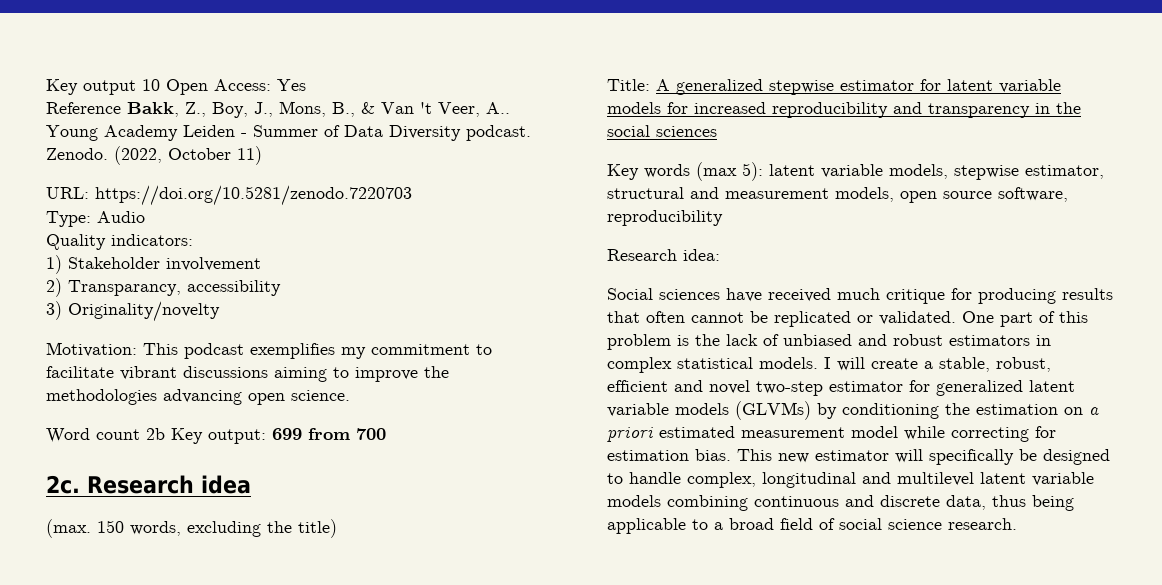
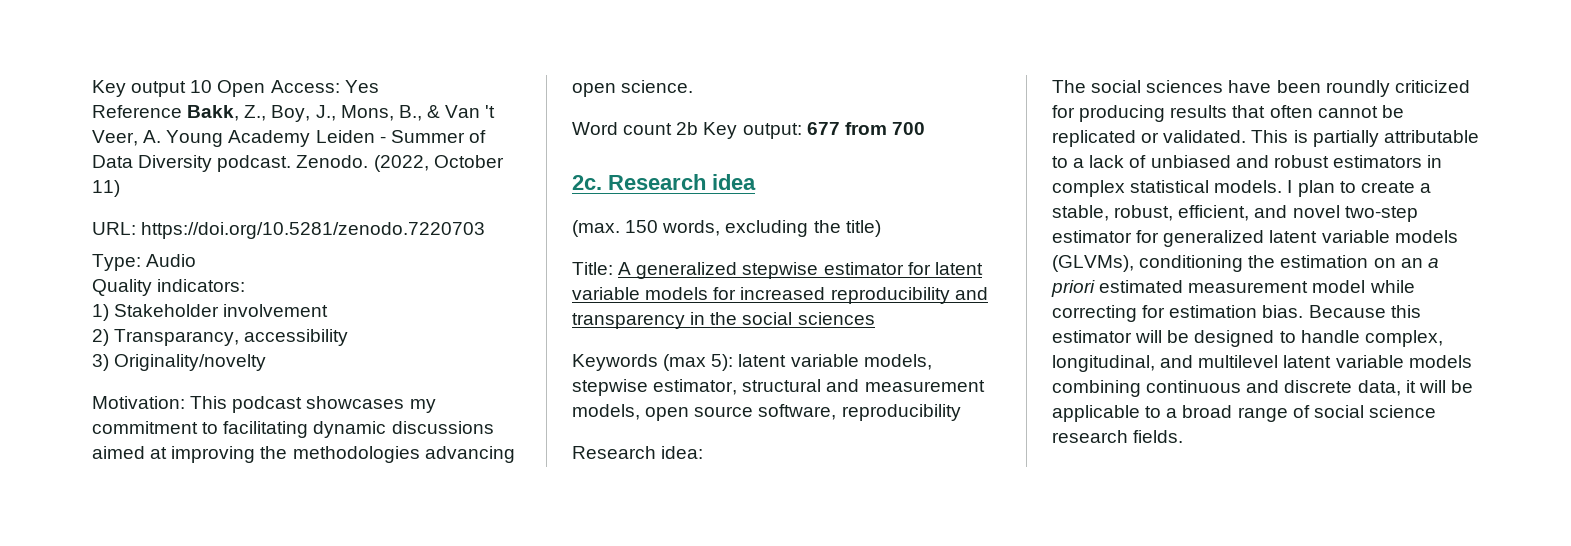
[486,102,510,114] A.. -> [143,130,162,143] A.
[250,343,335,359] exemplifies -> [306,396,405,409] showcases
[46,366,418,382] facilitate vibrant discussions aiming to improve -> [223,421,494,438] [92,446,256,463] facilitating dynamic discussions aimed at improving
[272,428,302,440] 699 -> [806,122,840,135] 677
[607,164,690,180] Key words -> [572,354,658,371] Keywords
[607,288,945,304] Social sciences have received much critique -> [1052,80,1470,97] The social sciences have been roundly criticized
[962,311,1088,327] [607,334,720,350] One part of this problem is the -> [1251,130,1479,147] [1052,156,1085,168] This is partially attributable to a
[837,357,865,371] will -> [1297,180,1356,197] plan to
[607,380,668,392] efficient -> [1178,205,1250,221] efficient,
[735,401,837,420] (GLVMs) by -> [1052,255,1134,272] (GLVMs),
(1083, 411) none -> [1400,258,1423,268] an
[737,449,809,463] This new -> [1308,305,1421,318] Because this
[929,449,1014,465] specifically -> (1163, 336) none
[762,472,856,488] longitudinal -> [1052,355,1155,372] longitudinal,
[992,495,1074,511] thus being -> [1405,380,1473,393] it will be
[780,518,813,530] field -> [1237,407,1288,422] range
[948,518,1017,530] research. -> [1052,430,1184,443] research fields.

